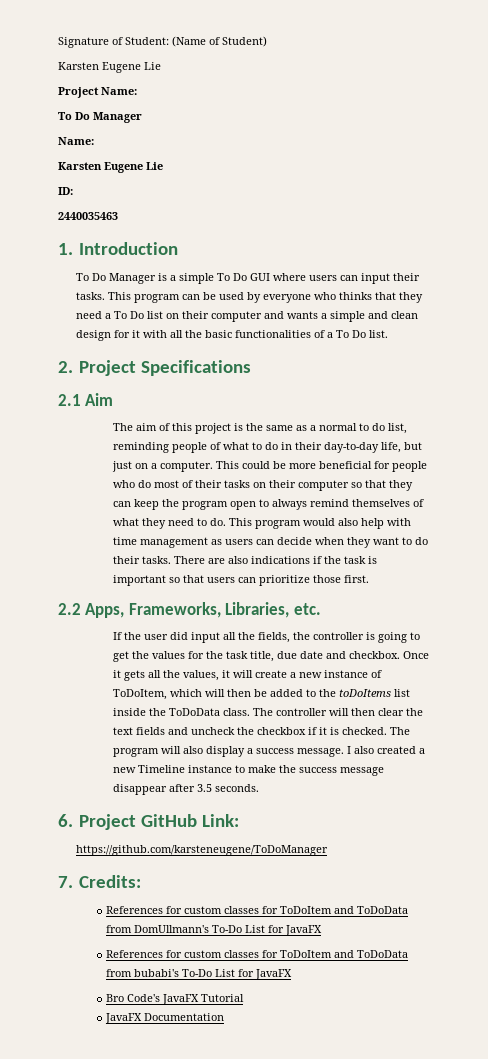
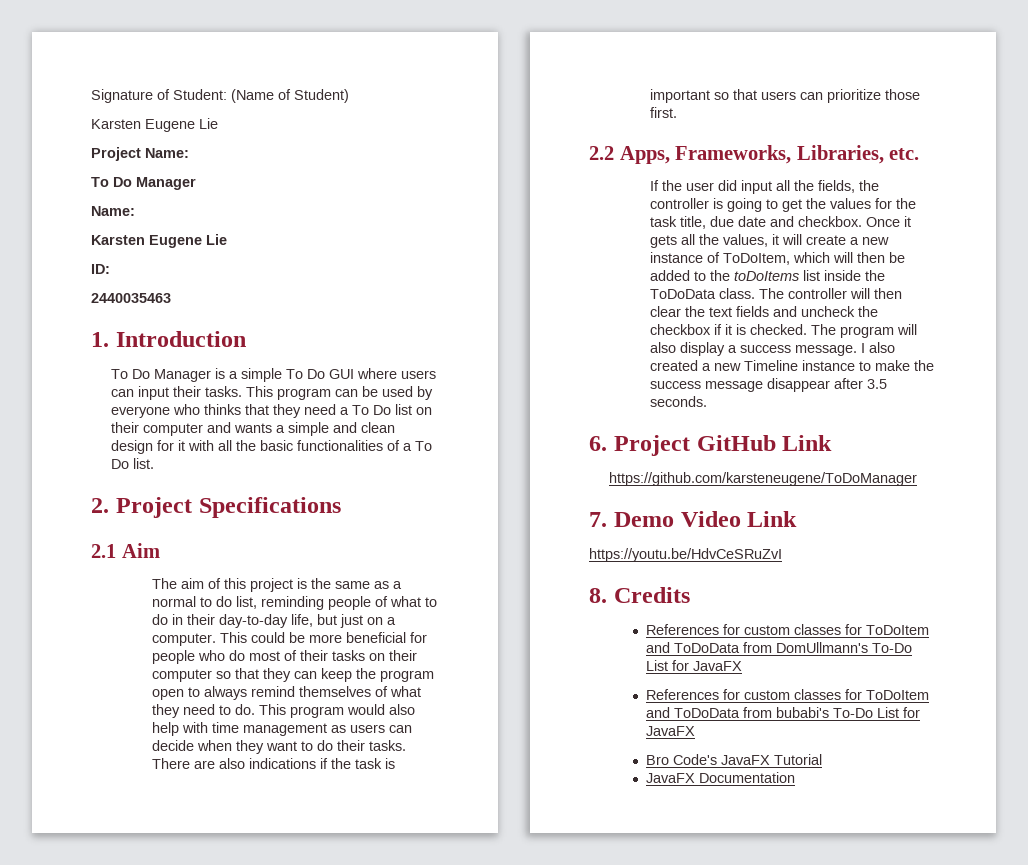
[201,814,239,827] Link: -> [782,435,833,451] Link
[78,875,141,888] Credits: -> [614,511,798,527] [589,548,782,562] [589,587,691,603] Demo Video Link // https://youtu.be/HdvCeSRuZvI // 8. Credits

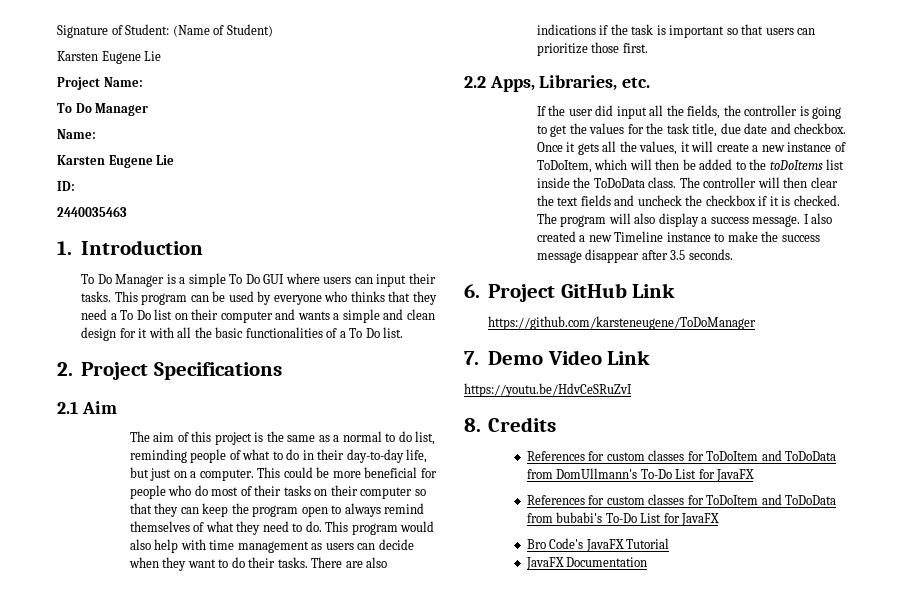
[675,145,792,164] Frameworks, -> (535, 84) none

